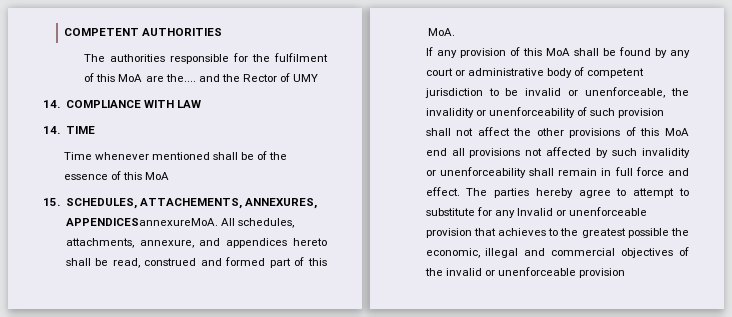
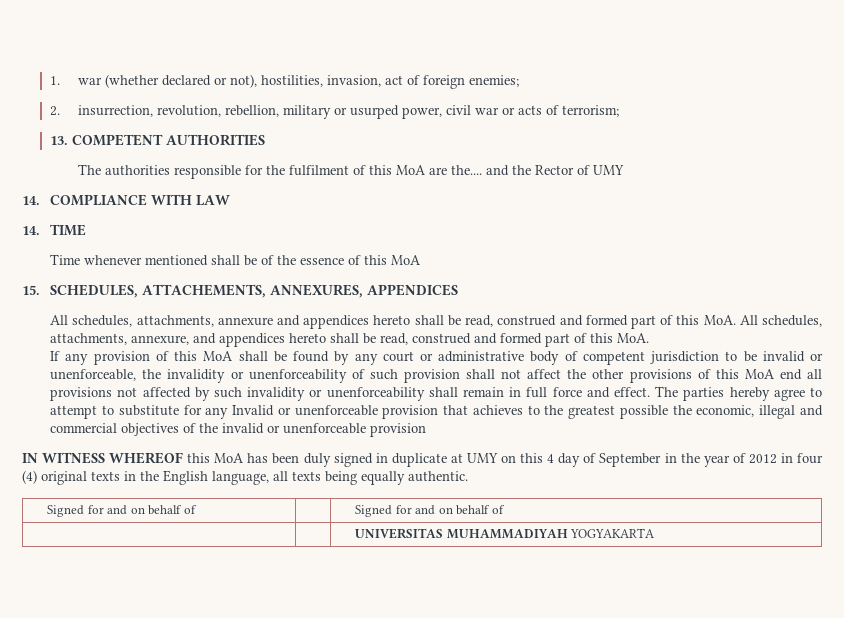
(63, 32) none -> [50,74,520,89] [50,105,620,119] [50,136,69,145] 1. war (whether declared or not), hostilities, invasion, act of foreign enemies; // 2. insurrection, revolution, rebellion, military or usurped power, civil war or acts of terrorism; // 13.
[65,218,218,226] APPENDICESannexureMoA. -> [367,284,459,296] [50,315,736,329] APPENDICES // All schedules, attachments, annexure and appendices hereto shall be read, construed and formed part of this MoA.
(626, 273) none -> [22,452,824,467] [22,470,468,485] [47,505,197,517] [355,505,505,517] [355,528,655,539] // IN WITNESS WHEREOF this MoA has been duly signed in duplicate at UMY on this 4 day of September in the year of 2012 in four (4) original texts in the English language, all texts being equally authentic. // Signed for and on behalf of | | Signed for and on behalf of // | | UNIVERSITAS MUHAMMADIYAH YOGYAKARTA

